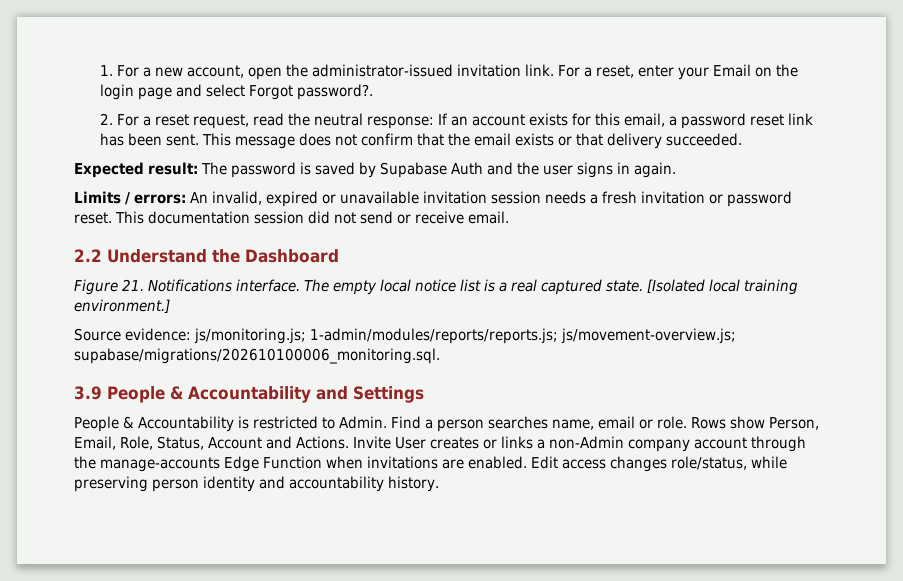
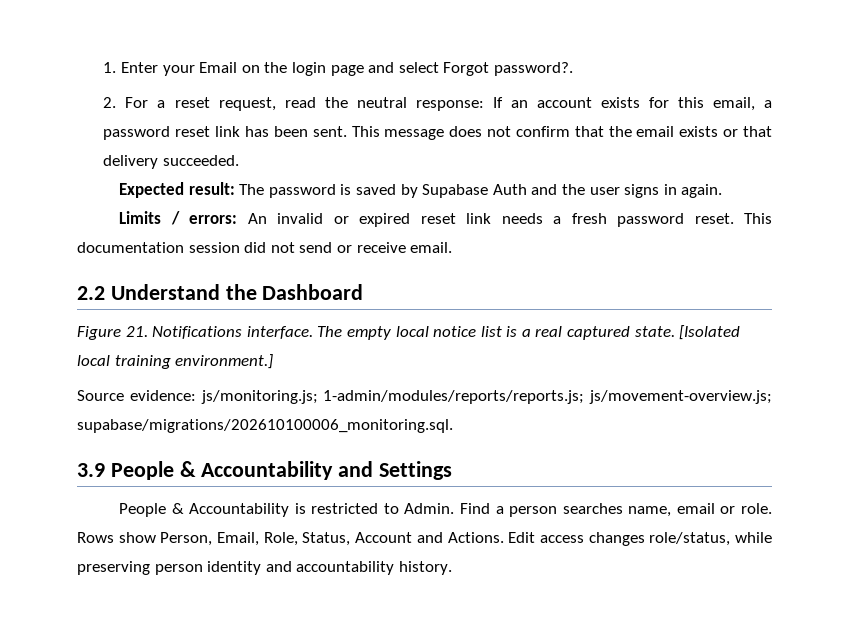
[116,64,674,80] For a new account, open the administrator-issued invitation link. For a reset, enter -> [121,62,159,73] Enter
[212,191,541,207] invalid, expired or unavailable invitation session -> [277,213,492,227] invalid or expired reset link
[641,191,723,204] invitation or -> (607, 218) none
[353,436,806,452] [74,456,527,472] Invite User creates or links a non-Admin company account through the manage-accounts Edge Function when invitations are enabled. -> (504, 537) none

